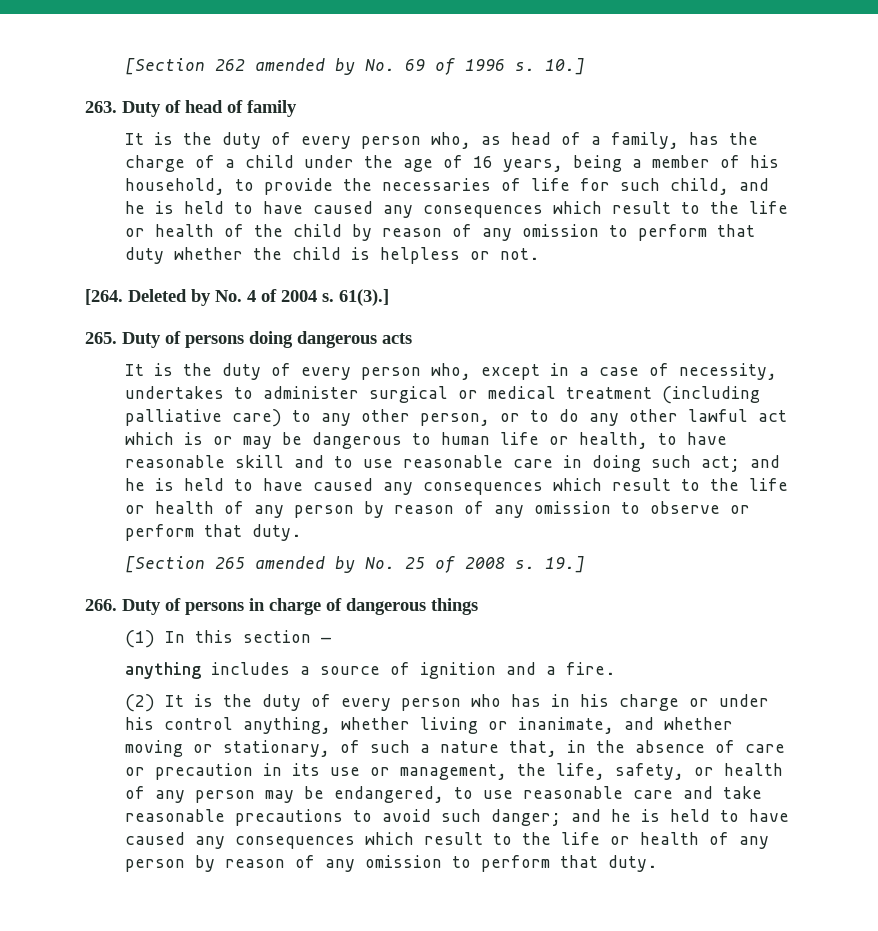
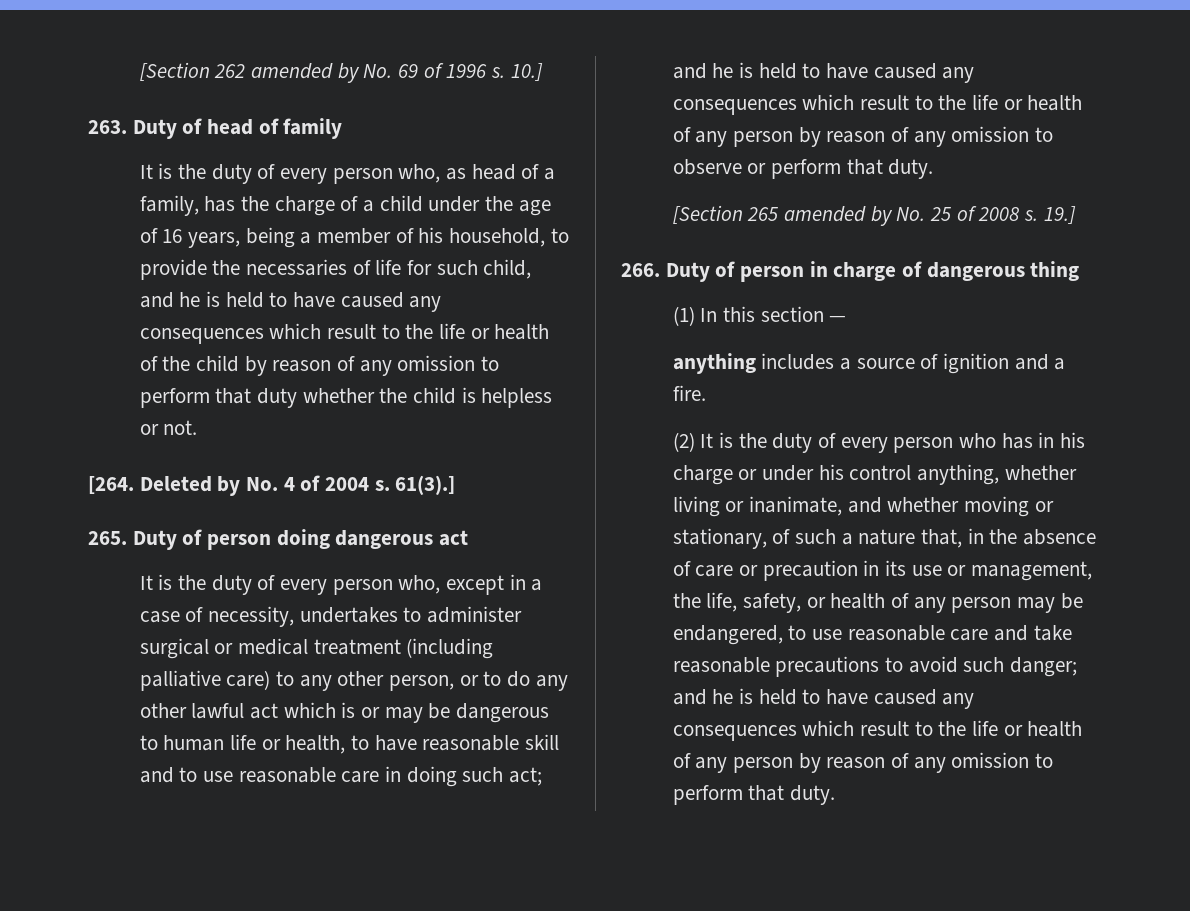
[185,335,244,348] persons -> [207,534,272,550] person
[382,333,412,344] acts -> [439,530,469,546] act
[185,602,244,615] persons -> [740,266,805,282] person
[431,598,478,615] things -> [1030,261,1080,281] thing

